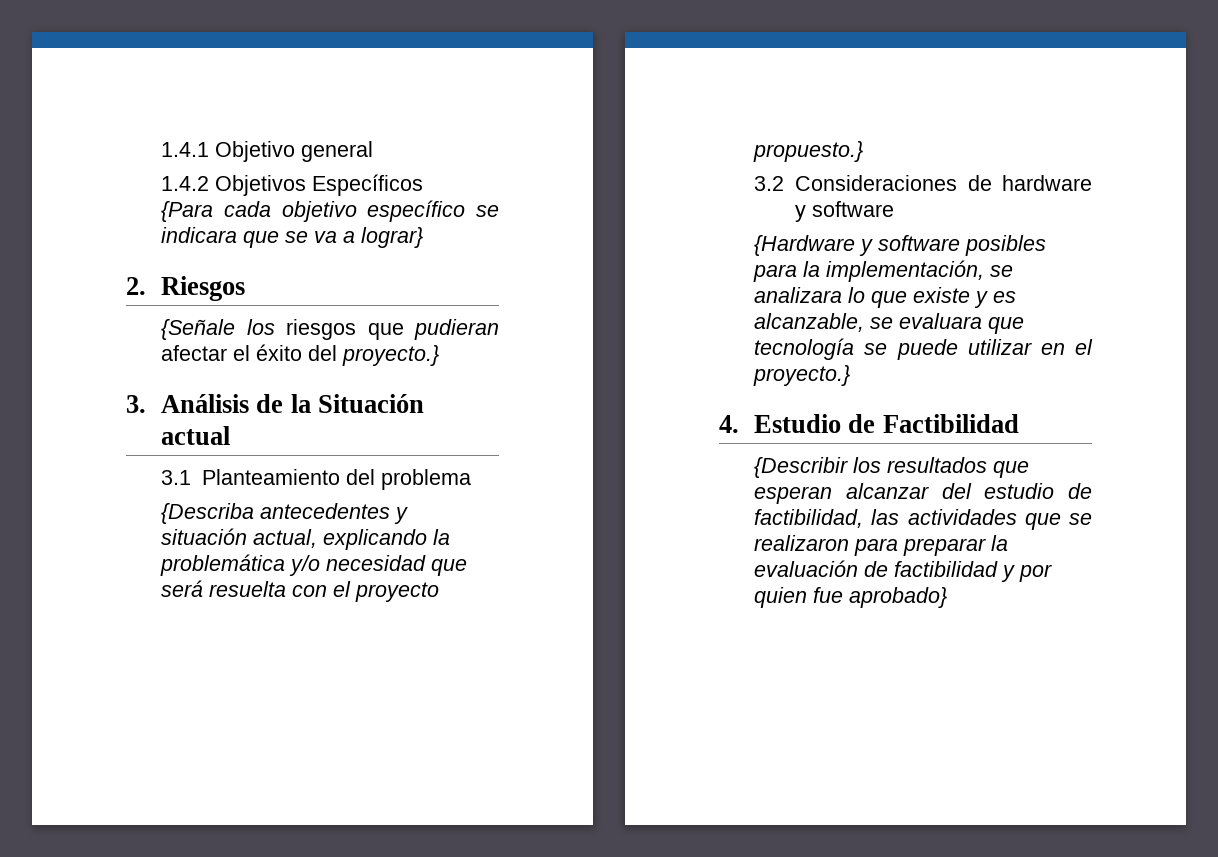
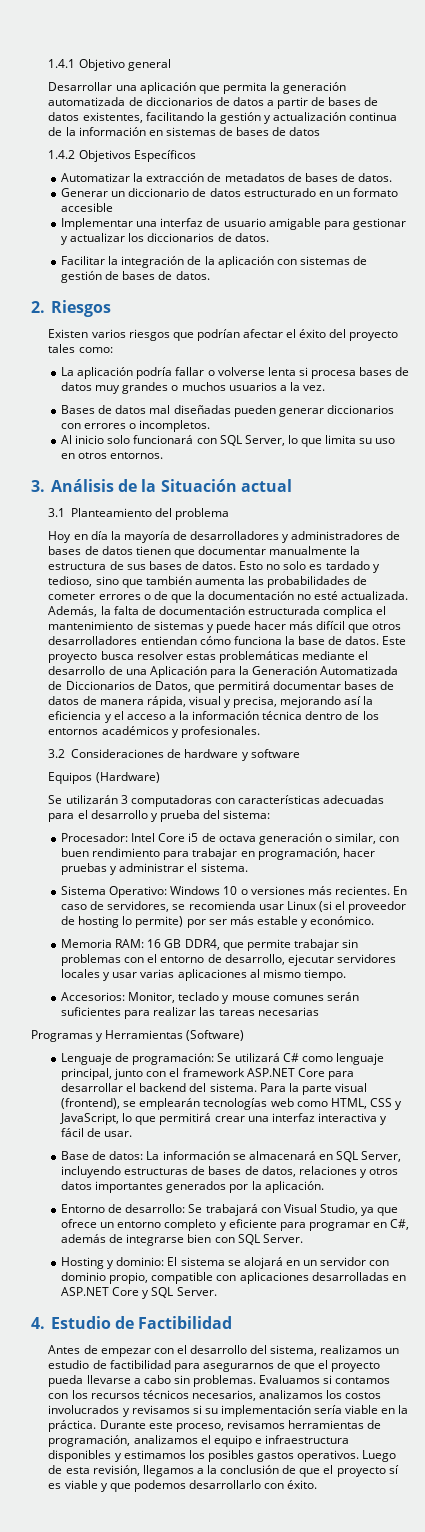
[161,174,424,196] [161,200,499,222] [161,227,424,248] 1.4.2 Objetivos Específicos // {Para cada objetivo específico se indicara que se va a lograr} -> [48,82,347,94] [48,97,379,109] [48,112,398,124] [48,127,321,136] [48,150,196,162] [61,173,392,182] [61,188,398,197] [61,203,114,212] [61,218,406,230] [61,233,269,245] [61,256,367,268] [61,271,210,283] Desarrollar una aplicación que permita la generación automatizada de diccionarios de datos a partir de bases de datos existentes, facilitando la gestión y actualización continua de la información en sistemas de bases de datos // 1.4.2 Objetivos Específicos // Automatizar la extracción de metadatos de bases de datos. // Generar un diccionario de datos estructurado en un formato accesible // Implementar una interfaz de usuario amigable para gestionar y actualizar los diccionarios de datos. // Facilitar la integración de la aplicación con sistemas de gestión de bases de datos.
[161,319,275,340] {Señale los -> [48,329,126,338] Existen varios
[414,319,499,340] pudieran -> [196,329,240,341] podrían
[342,345,440,366] proyecto.} -> [349,331,399,341] [48,344,113,353] [61,367,410,379] [61,382,325,394] [61,405,394,417] [61,420,211,432] [61,435,396,447] [61,452,164,459] proyecto tales como: // La aplicación podría fallar o volverse lenta si procesa bases de datos muy grandes o muchos usuarios a la vez. // Bases de datos mal diseñadas pueden generar diccionarios con errores o incompletos. // Al inicio solo funcionará con SQL Server, lo que limita su uso en otros entornos.
[161,503,409,524] [161,528,451,550] [160,554,468,576] [161,580,440,602] [753,141,864,162] {Describa antecedentes y situación actual, explicando la problemática y/o necesidad que será resuelta con el proyecto propuesto.} -> [48,531,401,543] [48,546,361,558] [48,561,380,573] [48,576,368,588] [48,591,409,603] [48,606,387,618] [48,621,402,633] [48,636,407,645] [48,651,369,663] [48,666,399,678] [48,681,395,693] [48,696,374,708] [48,711,379,723] [48,726,260,738] Hoy en día la mayoría de desarrolladores y administradores de bases de datos tienen que documentar manualmente la estructura de sus bases de datos. Esto no solo es tardado y tedioso, sino que también aumenta las probabilidades de cometer errores o de que la documentación no esté actualizada. Además, la falta de documentación estructurada complica el mantenimiento de sistemas y puede hacer más difícil que otros desarrolladores entiendan cómo funciona la base de datos. Este proyecto busca resolver estas problemáticas mediante el desarrollo de una Aplicación para la Generación Automatizada de Diccionarios de Datos, que permitirá documentar bases de datos de manera rápida, visual y precisa, mejorando así la eficiencia y el acceso a la información técnica dentro de los entornos académicos y profesionales.
[754,235,1047,256] [753,260,1014,282] [754,287,1017,308] [754,313,1025,334] [754,338,1093,360] [753,365,851,386] [719,414,1019,433] [754,457,1030,478] [754,483,1092,504] [754,509,1092,530] [754,535,1009,556] [754,560,1053,582] [754,587,948,608] {Hardware y software posibles para la implementación, se analizara lo que existe y es alcanzable, se evaluara que tecnología se puede utilizar en el proyecto.} // 4. Estudio de Factibilidad // {Describir los resultados que esperan alcanzar del estudio de factibilidad, las actividades que se realizaron para preparar la evaluación de factibilidad y por quien fue aprobado} -> [48,772,160,784] [48,795,385,807] [48,810,271,822] [61,833,400,845] [61,848,375,860] [61,863,248,875] [61,886,407,898] [61,901,407,913] [61,916,375,928] [61,939,358,951] [61,954,396,966] [61,969,346,981] [61,992,359,1004] [61,1007,319,1019] [31,1030,245,1042] [61,1053,384,1065] [61,1068,354,1080] [61,1083,367,1095] [61,1098,402,1110] [60,1113,387,1125] [61,1128,133,1137] [61,1151,402,1162] [61,1166,398,1178] [61,1181,324,1193] [61,1204,399,1216] [61,1219,410,1231] [61,1234,303,1246] [61,1257,390,1269] [61,1272,406,1284] [61,1287,217,1299] [31,1316,233,1329] [48,1345,400,1357] [48,1360,381,1372] [48,1375,391,1387] [48,1390,382,1401] [48,1405,409,1417] [48,1420,382,1432] [48,1435,349,1447] [48,1450,397,1462] [48,1465,399,1477] [48,1480,318,1492] Equipos (Hardware) // Se utilizarán 3 computadoras con características adecuadas para el desarrollo y prueba del sistema: // Procesador: Intel Core i5 de octava generación o similar, con buen rendimiento para trabajar en programación, hacer pruebas y administrar el sistema. // Sistema Operativo: Windows 10 o versiones más recientes. En caso de servidores, se recomienda usar Linux (si el proveedor de hosting lo permite) por ser más estable y económico. // Memoria RAM: 16 GB DDR4, que permite trabajar sin problemas con el entorno de desarrollo, ejecutar servidores locales y usar varias aplicaciones al mismo tiempo. // Accesorios: Monitor, teclado y mouse comunes serán suficientes para realizar las tareas necesarias // Programas y Herramientas (Software) // Lenguaje de programación: Se utilizará C# como lenguaje principal, junto con el framework ASP.NET Core para desarrollar el backend del sistema. Para la parte visual (frontend), se emplearán tecnologías web como HTML, CSS y JavaScript, lo que permitirá crear una interfaz interactiva y fácil de usar. // Base de datos: La información se almacenará en SQL Server, incluyendo estructuras de bases de datos, relaciones y otros datos importantes generados por la aplicación. // Entorno de desarrollo: Se trabajará con Visual Studio, ya que ofrece un entorno completo y eficiente para programar en C#, además de integrarse bien con SQL Server. // Hosting y dominio: El sistema se alojará en un servidor con dominio propio, compatible con aplicaciones desarrolladas en ASP.NET Core y SQL Server. // 4. Estudio de Factibilidad // Antes de empezar con el desarrollo del sistema, realizamos un estudio de factibilidad para asegurarnos de que el proyecto pueda llevarse a cabo sin problemas. Evaluamos si contamos con los recursos técnicos necesarios, analizamos los costos involucrados y revisamos si su implementación sería viable en la práctica. Durante este proceso, revisamos herramientas de programación, analizamos el equipo e infraestructura disponibles y estimamos los posibles gastos operativos. Luego de esta revisión, llegamos a la conclusión de que el proyecto sí es viable y que podemos desarrollarlo con éxito.

